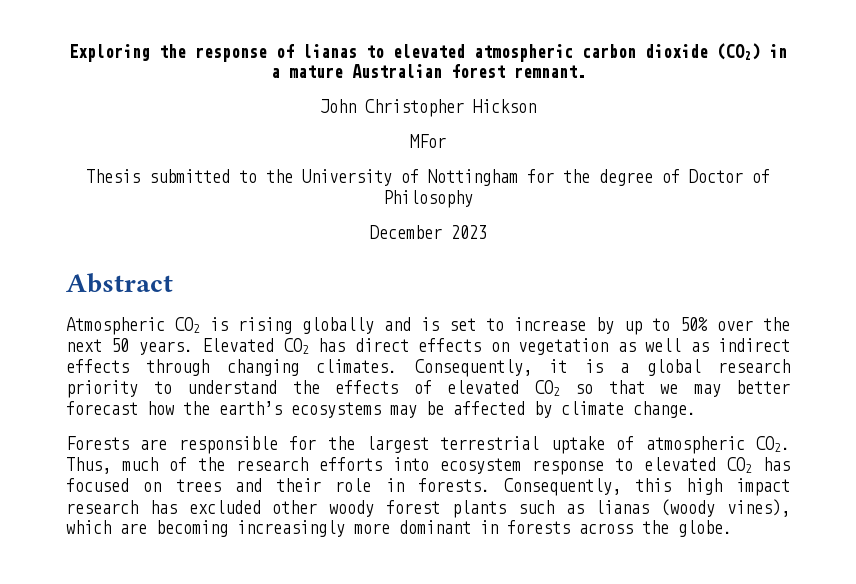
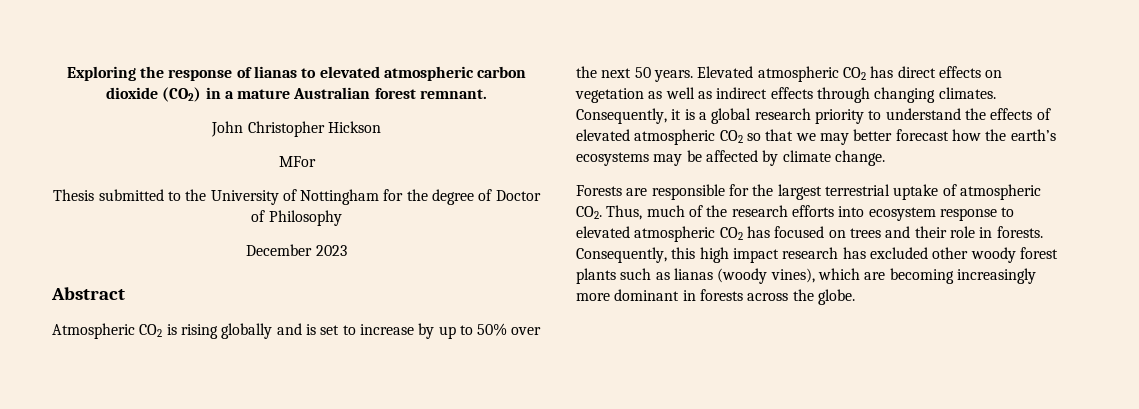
(275, 345) none -> [757,66,839,82] atmospheric
(519, 387) none -> [634,129,716,145] atmospheric
(716, 464) none -> [634,226,716,242] atmospheric

